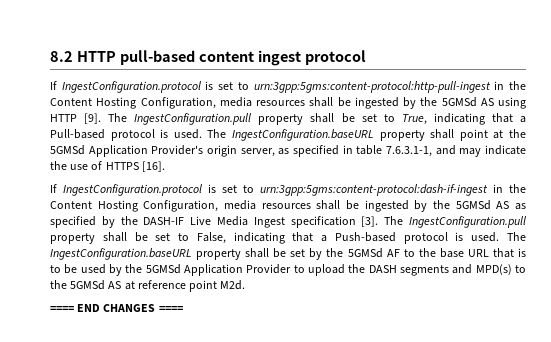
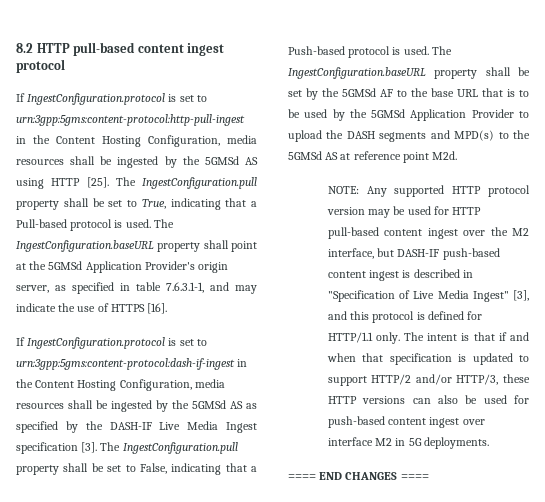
[84,113,102,124] [9]. -> [86,177,109,188] [25].
(246, 285) none -> [327,185,530,197] [326,206,482,218] [327,227,529,239] [327,248,500,260] [327,269,473,281] [327,290,529,302] [327,311,483,323] [327,332,529,344] [326,353,529,365] [327,374,530,386] [327,395,529,404] [327,416,485,428] [327,437,489,449] // NOTE: Any supported HTTP protocol version may be used for HTTP pull-based content ingest over the M2 interface, but DASH-IF push-based content ingest is described in "Specification of Live Media Ingest" [3], and this protocol is defined for HTTP/1.1 only. The intent is that if and when that specification is updated to support HTTP/2 and/or HTTP/3, these HTTP versions can also be used for push-based content ingest over interface M2 in 5G deployments.

